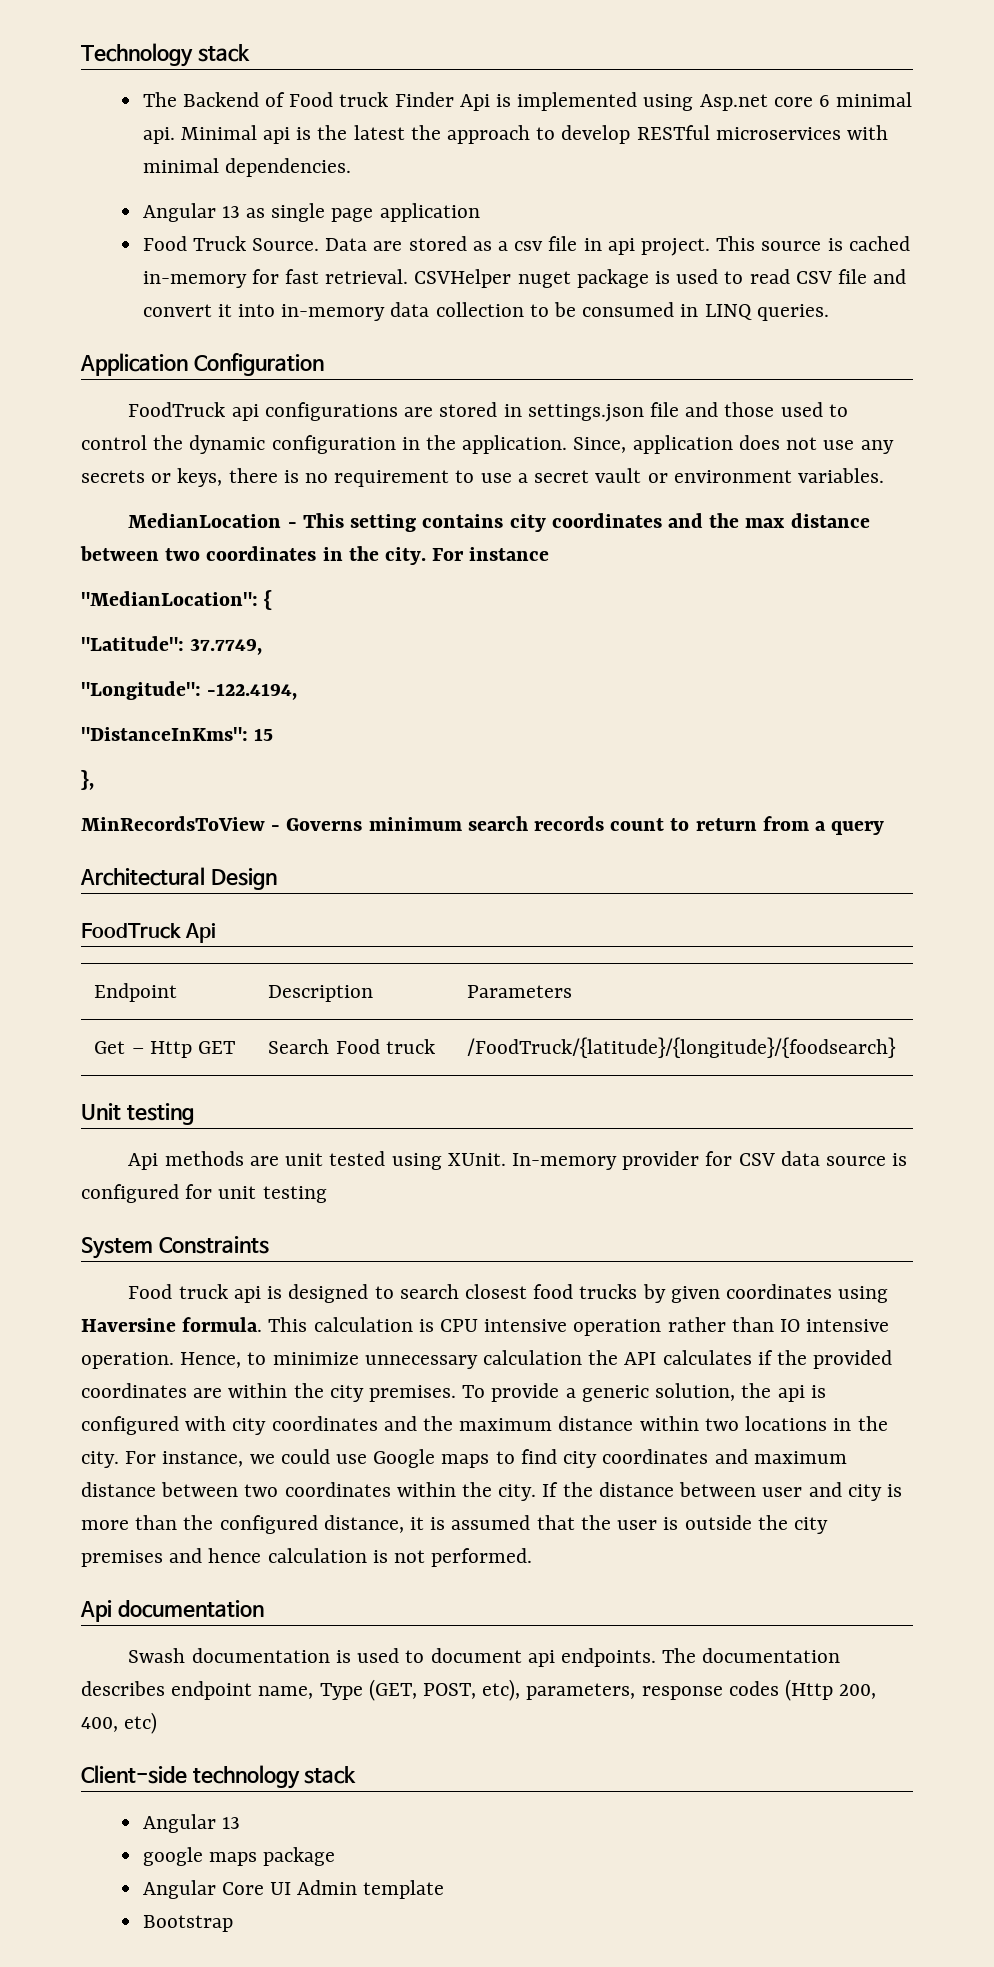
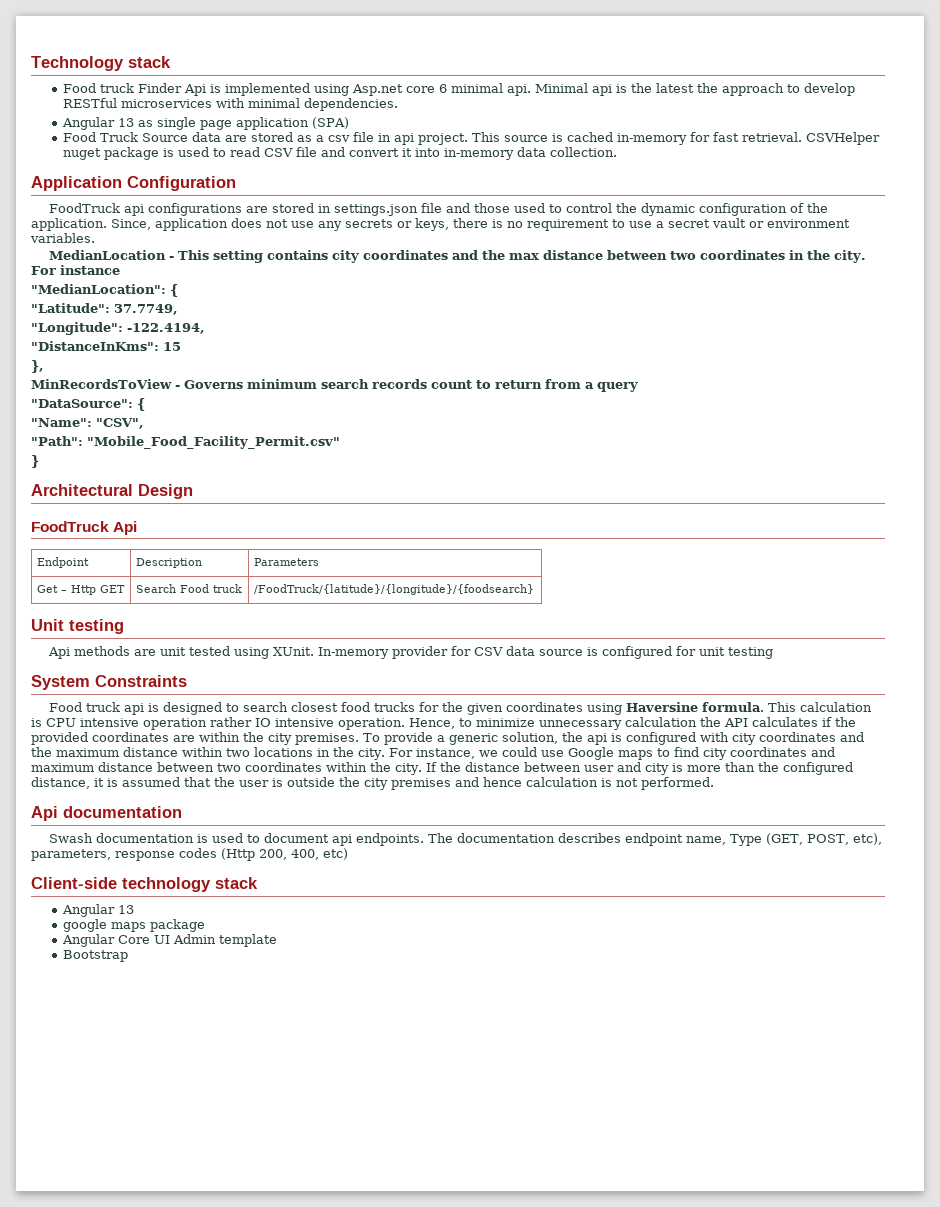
[142,92,285,107] The Backend of -> (171, 62) none
(480, 212) none -> [312,117,350,129] (SPA)
[251,238,368,251] Source. Data -> [142,132,222,142] Source data
[435,302,829,321] collection to be consumed in LINQ queries. -> [550,147,618,157] collection.
[401,437,420,450] in -> [790,203,805,213] of
(885, 828) none -> [31,398,145,411] [31,418,144,429] [31,436,340,449] [31,455,39,468] // "DataSource": { // "Name": "CSV", // "Path": "Mobile_Food_Facility_Permit.csv" // }
[642,1284,666,1303] by -> [419,702,464,712] for the
[731,1317,774,1332] than -> (252, 722) none

